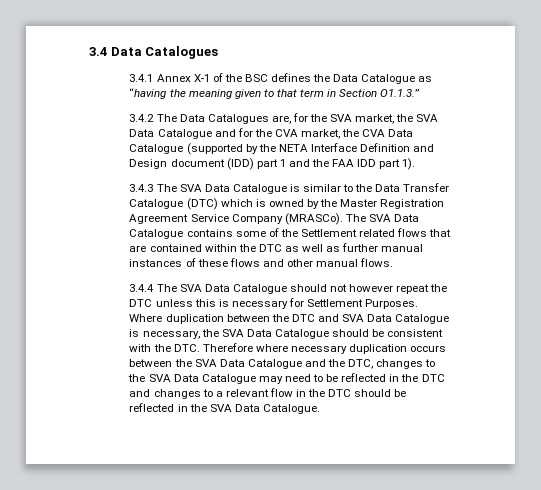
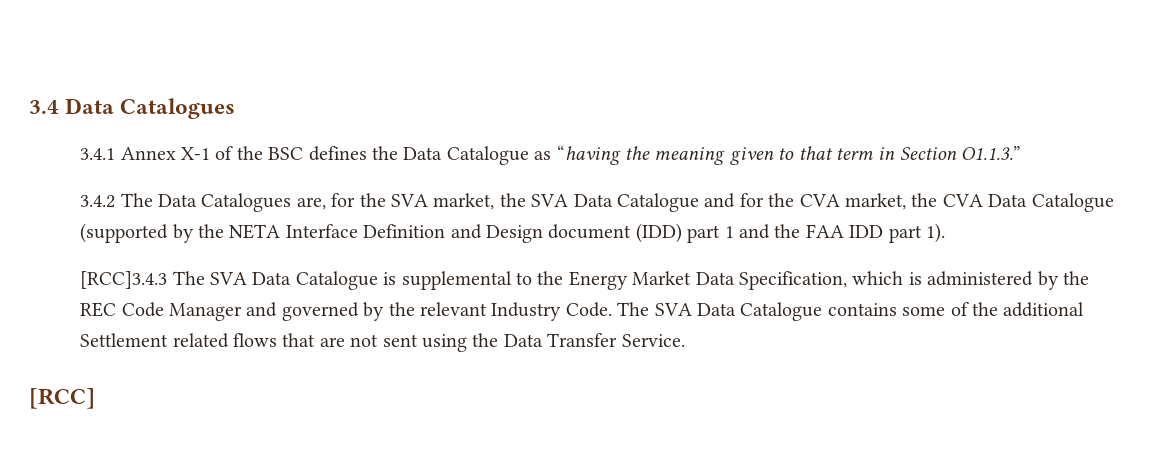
[129,184,154,192] 3.4.3 -> [80,271,168,289] [RCC]3.4.3
[303,183,450,192] [129,198,218,210] similar to the Data Transfer Catalogue (DTC) -> [401,271,848,290] supplemental to the Energy Market Data Specification,
[268,199,445,209] [129,213,343,225] owned by the Master Registration Agreement Service Company (MRASCo). -> [927,271,1090,290] [80,302,612,321] administered by the REC Code Manager and governed by the relevant Industry Code.
(298, 233) none -> [1003,302,1085,317] additional
[149,243,424,252] [129,258,394,267] [129,284,448,294] [129,298,419,309] [129,314,450,324] [129,329,444,339] [129,343,447,354] [129,359,436,369] [128,373,445,384] [129,388,407,399] [129,403,320,414] contained within the DTC as well as further manual instances of these flows and other manual flows. // 3.4.4 The SVA Data Catalogue should not however repeat the DTC unless this is necessary for Settlement Purposes. Where duplication between the DTC and SVA Data Catalogue is necessary, the SVA Data Catalogue should be consistent with the DTC. Therefore where necessary duplication occurs between the SVA Data Catalogue and the DTC, changes to the SVA Data Catalogue may need to be reflected in the DTC and changes to a relevant flow in the DTC should be reflected in the SVA Data Catalogue. -> [350,333,685,352] [29,388,95,409] not sent using the Data Transfer Service. // [RCC]

